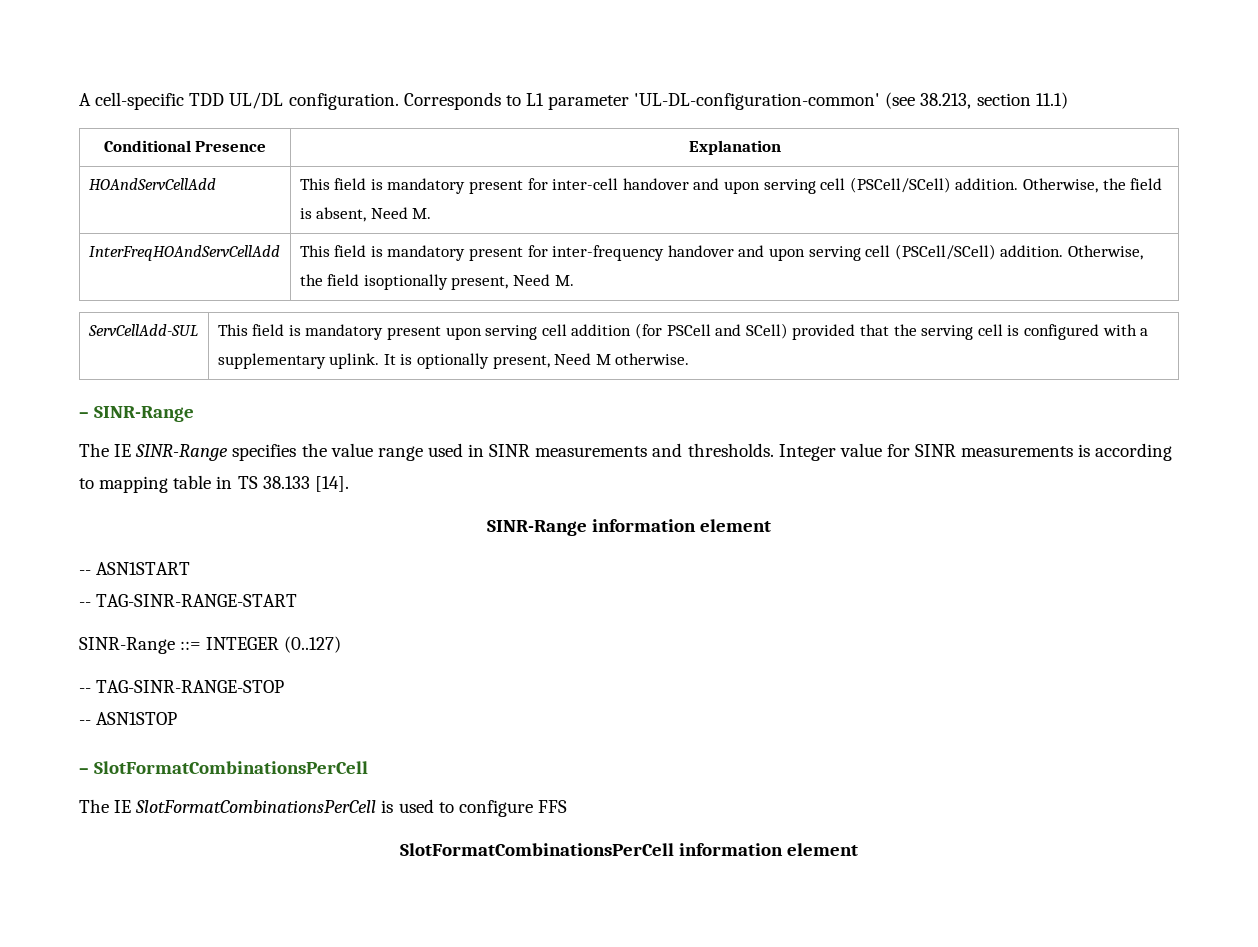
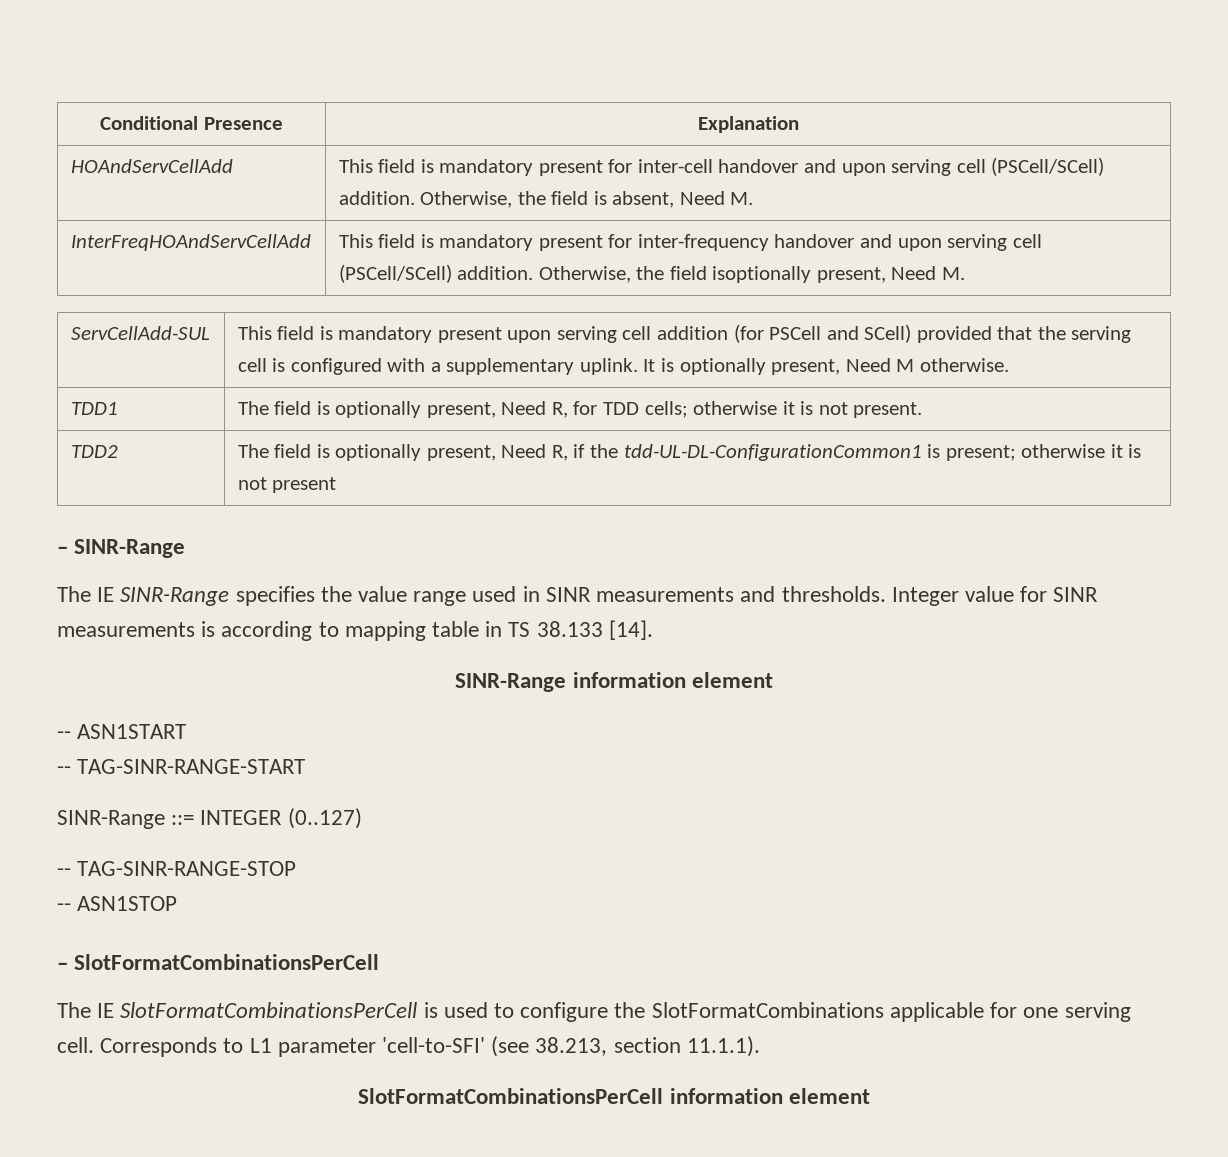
[79,92,1068,110] A cell-specific TDD UL/DL configuration. Corresponds to L1 parameter 'UL-DL-configuration-common' (see 38.213, section 11.1) // -> (100, 123) none
(690, 359) none -> [70,402,118,415] [237,401,923,418] [70,445,118,458] [237,444,1142,461] [237,477,337,493] // TDD1 | The field is optionally present, Need R, for TDD cells; otherwise it is not present. // TDD2 | The field is optionally present, Need R, if the tdd-UL-DL-ConfigurationCommon1 is present; otherwise it is not present
[537,800,567,813] FFS -> [614,1002,1131,1022] [57,1036,760,1057] the SlotFormatCombinations applicable for one serving cell. Corresponds to L1 parameter 'cell-to-SFI' (see 38.213, section 11.1.1).

